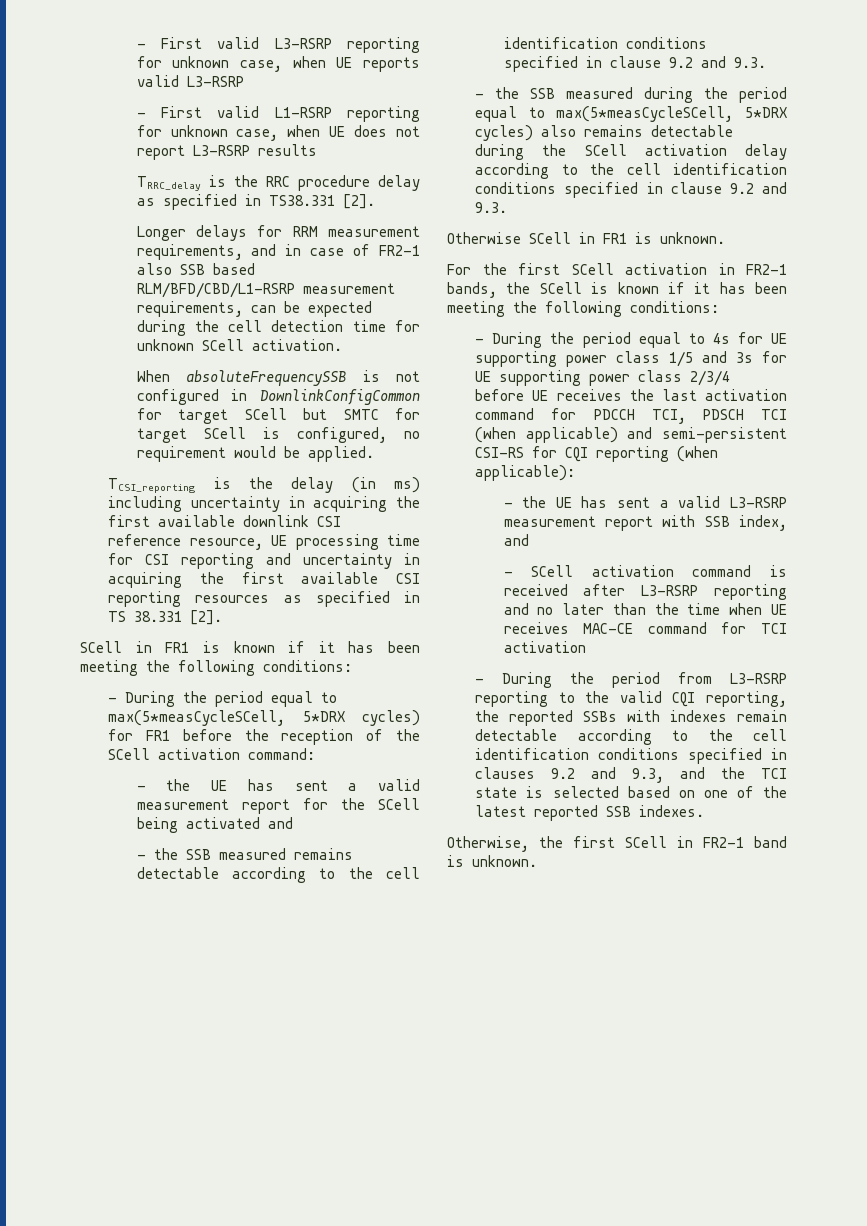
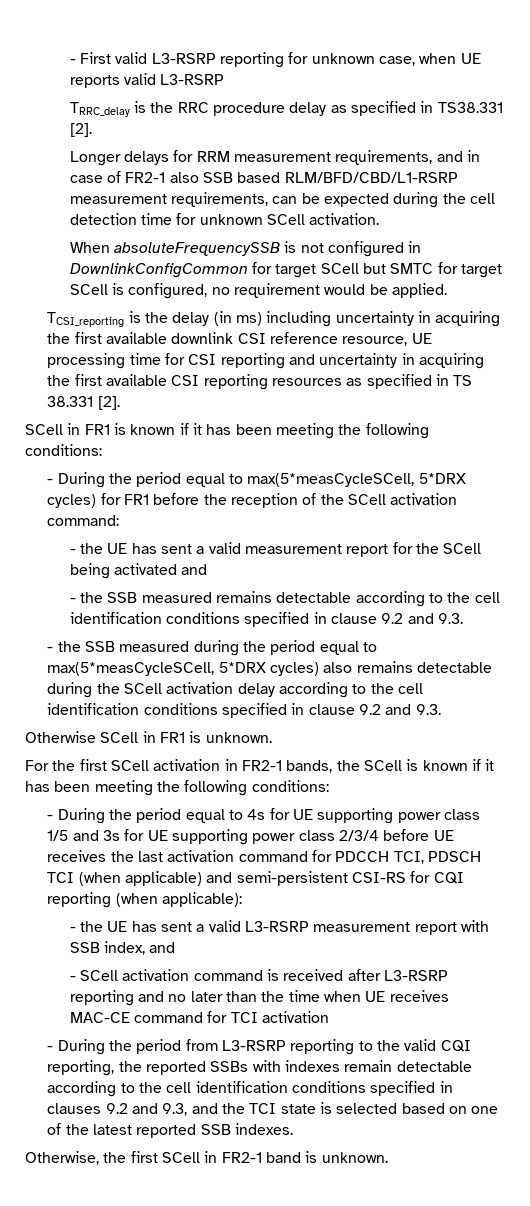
[136,106,420,122] [136,125,420,141] [136,144,317,160] // - First valid L1-RSRP reporting for unknown case, when UE does not report L3-RSRP results -> (225, 79) none

